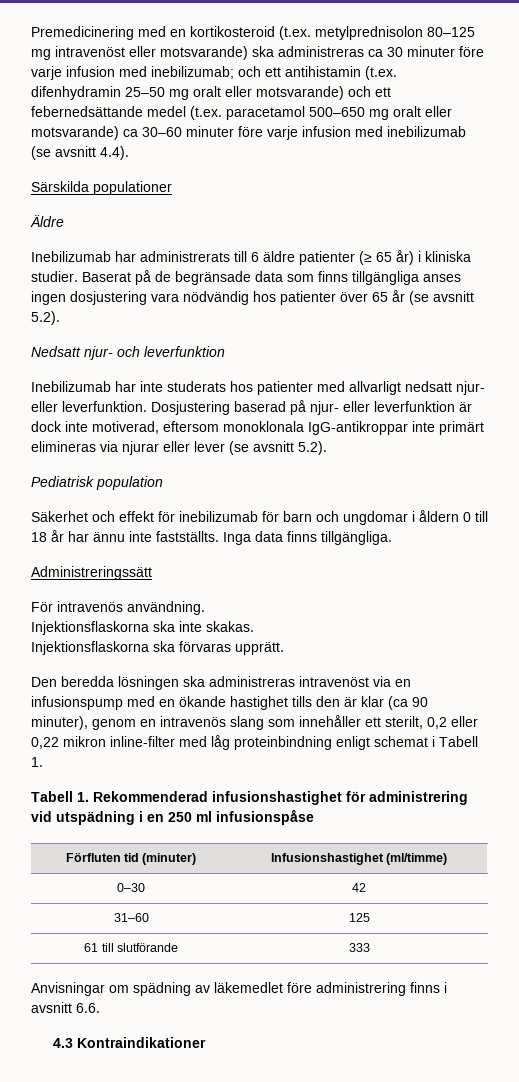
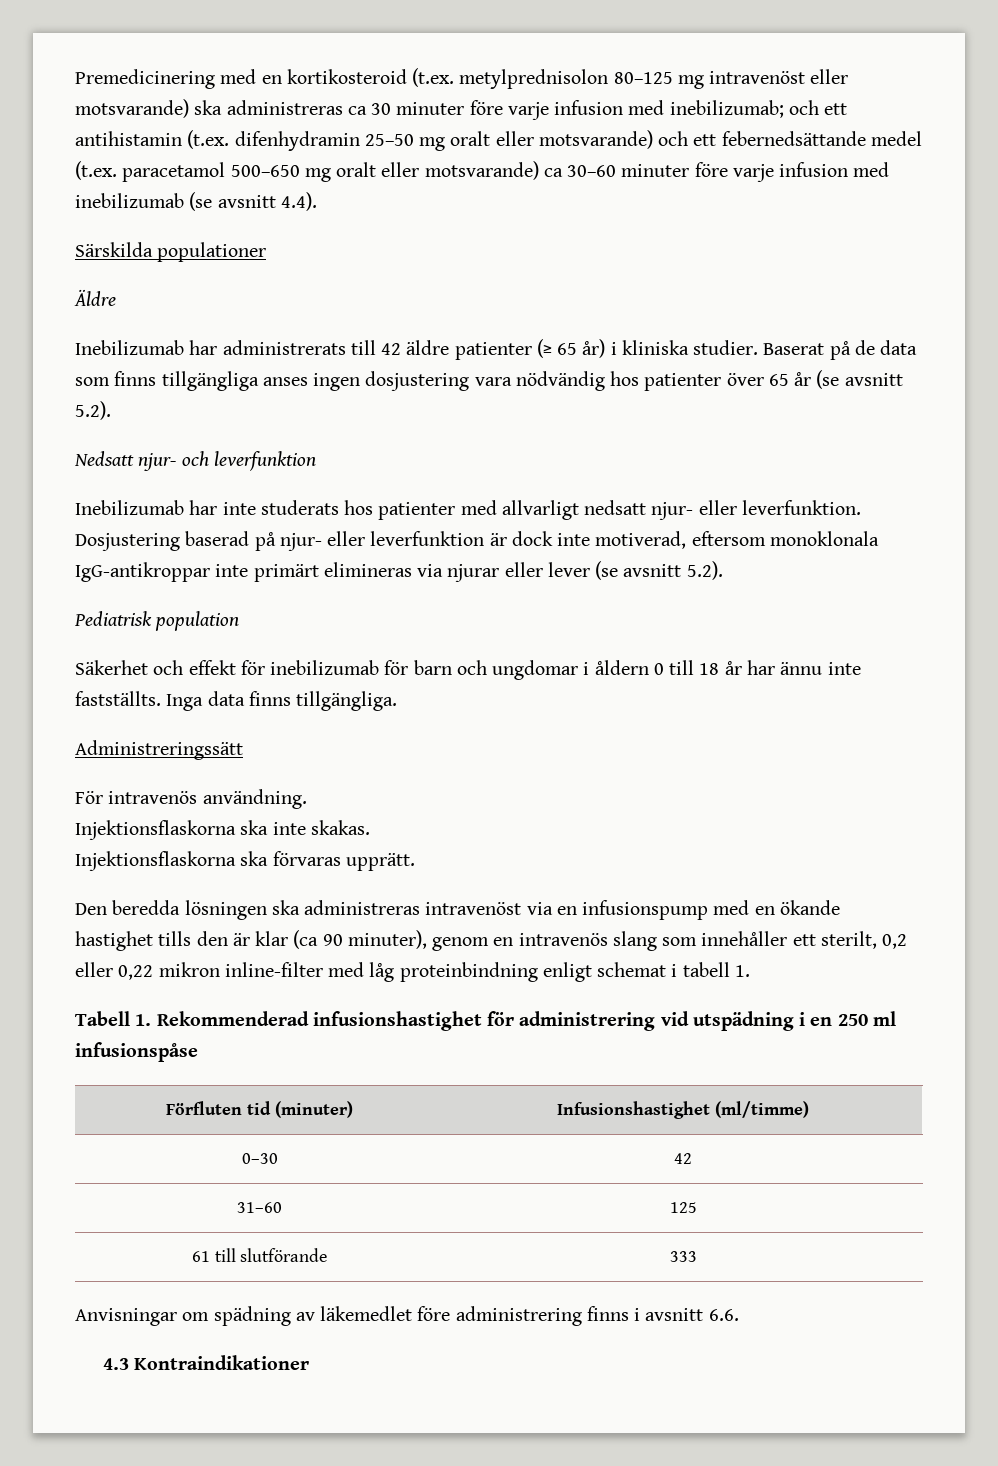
[251,252,259,262] 6 -> [381,343,402,355] 42
[175,271,251,285] begränsade -> (875, 347) none
[439,736,478,747] Tabell -> [682,962,730,977] tabell

